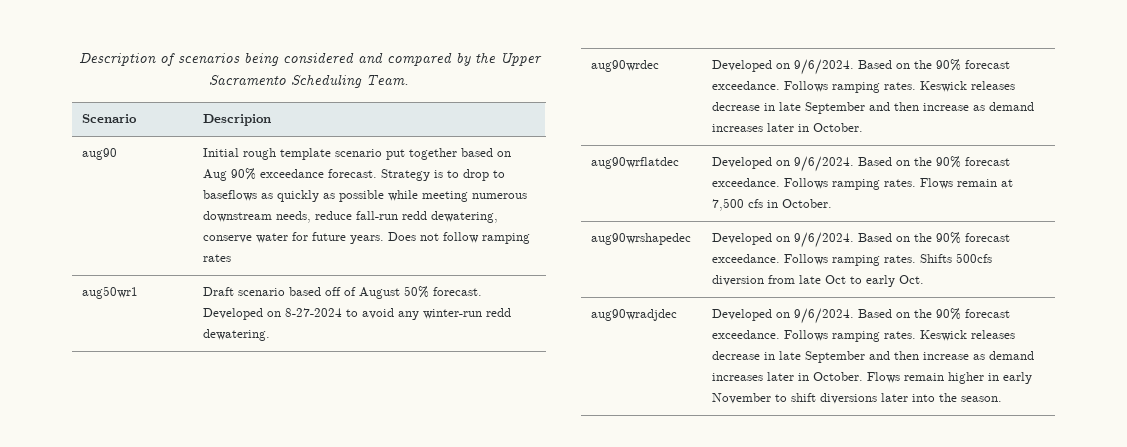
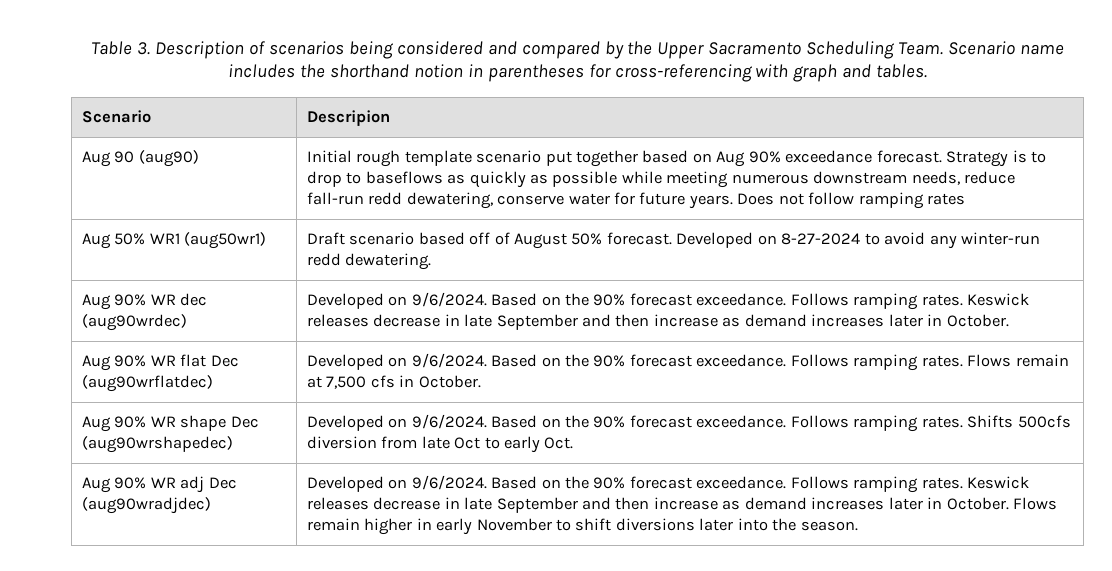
(78, 59) none -> [90,41,150,55] Table 3.
(409, 80) none -> [948,41,1065,55] [227,64,928,82] Scenario name includes the shorthand notion in parentheses for cross-referencing with graph and tables.
[82,148,118,160] aug90 -> [81,150,199,167] Aug 90 (aug90)
[82,286,139,299] aug50wr1 -> [81,232,267,249] Aug 50% WR1 (aug50wr1)
[591,60,660,72] aug90wrdec -> [81,293,208,310] [81,314,187,331] Aug 90% WR dec (aug90wrdec)
[591,157,680,169] aug90wrflatdec -> [81,354,239,371] [81,375,213,392] Aug 90% WR flat Dec (aug90wrflatdec)
[591,233,692,245] aug90wrshapedec -> [81,415,259,432] [81,436,233,453] Aug 90% WR shape Dec (aug90wrshapedec)
[591,309,678,321] aug90wradjdec -> [81,476,237,493] [81,497,211,514] Aug 90% WR adj Dec (aug90wradjdec)

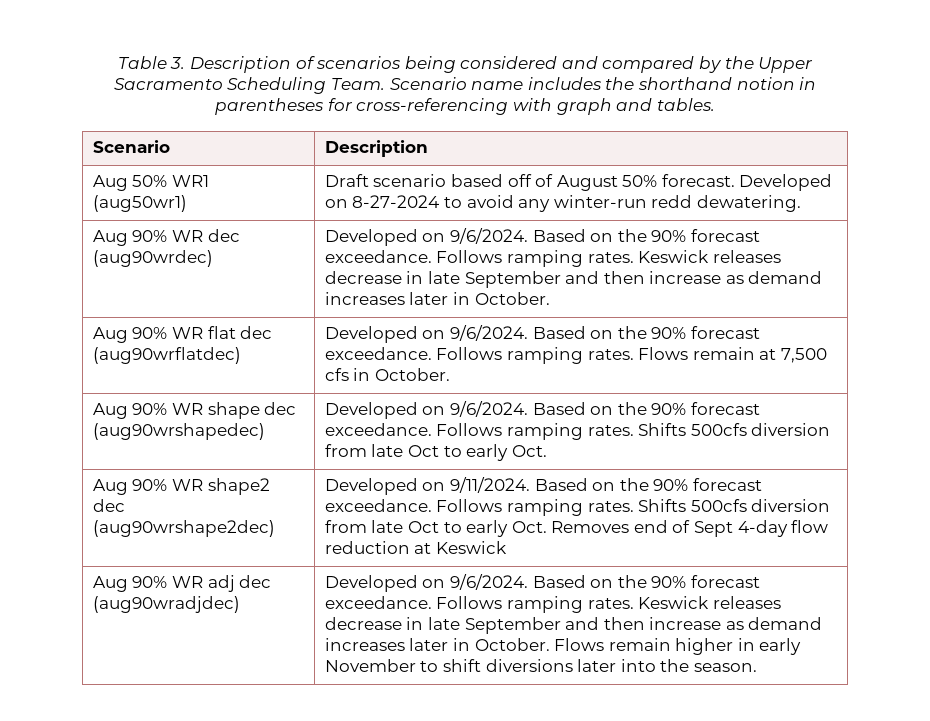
[306,110,390,126] [81,150,199,167] [306,150,1047,167] [306,171,1016,188] [306,192,966,209] Descripion // Aug 90 (aug90) | Initial rough template scenario put together based on Aug 90% exceedance forecast. Strategy is to drop to baseflows as quickly as possible while meeting numerous downstream needs, reduce fall-run redd dewatering, conserve water for future years. Does not follow ramping rates -> [324,140,428,157] Description
[210,355,239,367] Dec -> [240,326,273,339] dec
[230,416,259,428] Dec -> [264,402,297,415] dec
(574, 443) none -> [92,478,270,495] [92,499,125,512] [92,520,275,537] [324,477,762,495] [324,499,831,516] [324,520,829,537] [324,541,507,554] // Aug 90% WR shape2 dec (aug90wrshape2dec) | Developed on 9/11/2024. Based on the 90% forecast exceedance. Follows ramping rates. Shifts 500cfs diversion from late Oct to early Oct. Removes end of Sept 4-day flow reduction at Keswick
[208,477,237,489] Dec -> [239,575,272,588] dec

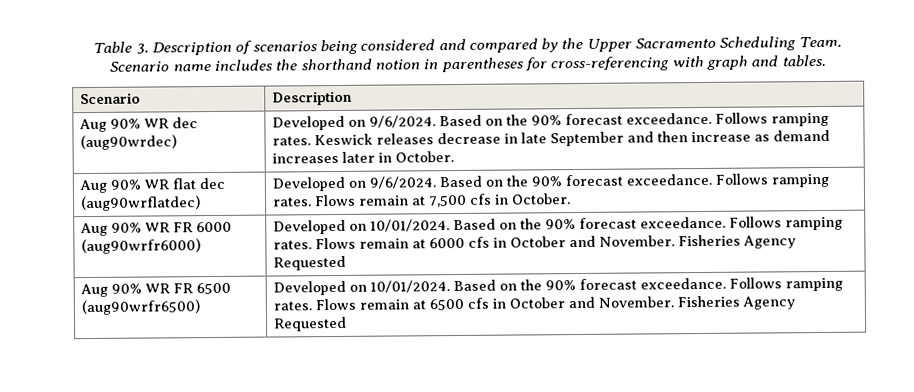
[92,175,209,191] [92,195,187,212] [324,174,833,191] [324,195,801,212] // Aug 50% WR1 (aug50wr1) | Draft scenario based off of August 50% forecast. Developed on 8-27-2024 to avoid any winter-run redd dewatering. -> (353, 98) none
[207,402,297,419] [92,423,265,440] [324,401,760,419] [324,423,831,440] [324,444,547,461] [92,478,270,495] [92,499,125,512] [92,520,275,537] [324,477,762,495] [324,499,831,516] [324,520,829,537] [324,541,507,554] [92,575,272,592] [92,596,240,613] [324,574,760,592] [324,596,781,613] [324,617,823,634] [324,638,802,655] [324,659,757,672] shape dec (aug90wrshapedec) | Developed on 9/6/2024. Based on the 90% forecast exceedance. Follows ramping rates. Shifts 500cfs diversion from late Oct to early Oct. // Aug 90% WR shape2 dec (aug90wrshape2dec) | Developed on 9/11/2024. Based on the 90% forecast exceedance. Follows ramping rates. Shifts 500cfs diversion from late Oct to early Oct. Removes end of Sept 4-day flow reduction at Keswick // Aug 90% WR adj dec (aug90wradjdec) | Developed on 9/6/2024. Based on the 90% forecast exceedance. Follows ramping rates. Keswick releases decrease in late September and then increase as demand increases later in October. Flows remain higher in early November to shift diversions later into the season. -> [173,221,233,233] [81,238,202,255] [273,216,844,235] [273,234,797,250] [273,255,347,271] [80,282,232,298] [81,299,201,316] [273,277,844,296] [273,295,796,311] [273,316,348,332] FR 6000 (aug90wrfr6000) | Developed on 10/01/2024. Based on the 90% forecast exceedance. Follows ramping rates. Flows remain at 6000 cfs in October and November. Fisheries Agency Requested // Aug 90% WR FR 6500 (aug90wrfr6500) | Developed on 10/01/2024. Based on the 90% forecast exceedance. Follows ramping rates. Flows remain at 6500 cfs in October and November. Fisheries Agency Requested

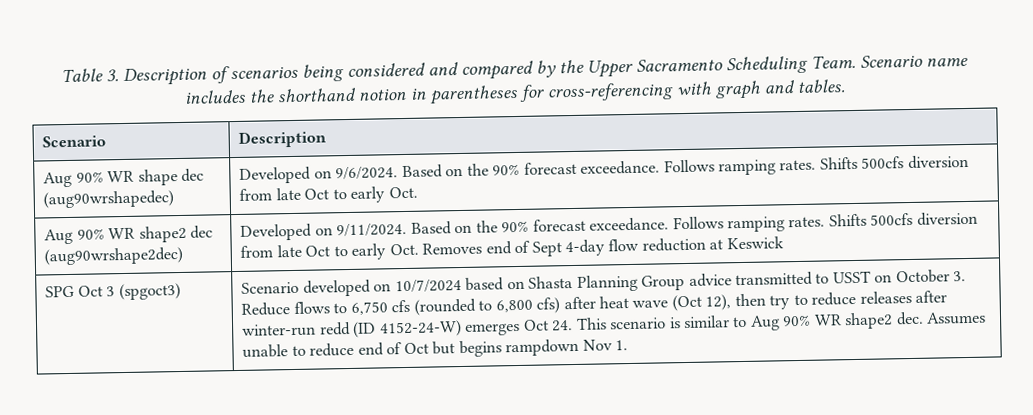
[172,117,199,129] [80,134,178,151] dec (aug90wrdec) -> [137,168,205,186] [43,190,175,209] shape dec (aug90wrshapedec)
[314,129,831,147] [272,151,455,164] [79,177,226,194] [80,195,202,212] [272,173,830,192] [273,193,572,208] [80,221,233,237] [81,238,202,255] [273,216,844,235] [273,234,797,250] [273,255,347,271] [80,282,232,298] [81,299,201,316] [273,277,844,296] [273,295,796,311] [273,316,348,332] Keswick releases decrease in late September and then increase as demand increases later in October. // Aug 90% WR flat dec (aug90wrflatdec) | Developed on 9/6/2024. Based on the 90% forecast exceedance. Follows ramping rates. Flows remain at 7,500 cfs in October. // Aug 90% WR FR 6000 (aug90wrfr6000) | Developed on 10/01/2024. Based on the 90% forecast exceedance. Follows ramping rates. Flows remain at 6000 cfs in October and November. Fisheries Agency Requested // Aug 90% WR FR 6500 (aug90wrfr6500) | Developed on 10/01/2024. Based on the 90% forecast exceedance. Follows ramping rates. Flows remain at 6500 cfs in October and November. Fisheries Agency Requested -> [819,154,969,170] [239,186,418,203] [44,225,214,245] [44,246,184,266] [240,211,978,241] [240,236,784,260] [45,282,181,301] [241,269,967,297] [241,290,948,316] [242,311,987,338] [242,338,628,358] Shifts 500cfs diversion from late Oct to early Oct. // Aug 90% WR shape2 dec (aug90wrshape2dec) | Developed on 9/11/2024. Based on the 90% forecast exceedance. Follows ramping rates. Shifts 500cfs diversion from late Oct to early Oct. Removes end of Sept 4-day flow reduction at Keswick // SPG Oct 3 (spgoct3) | Scenario developed on 10/7/2024 based on Shasta Planning Group advice transmitted to USST on October 3. Reduce flows to 6,750 cfs (rounded to 6,800 cfs) after heat wave (Oct 12), then try to reduce releases after winter-run redd (ID 4152-24-W) emerges Oct 24. This scenario is similar to Aug 90% WR shape2 dec. Assumes unable to reduce end of Oct but begins rampdown Nov 1.

